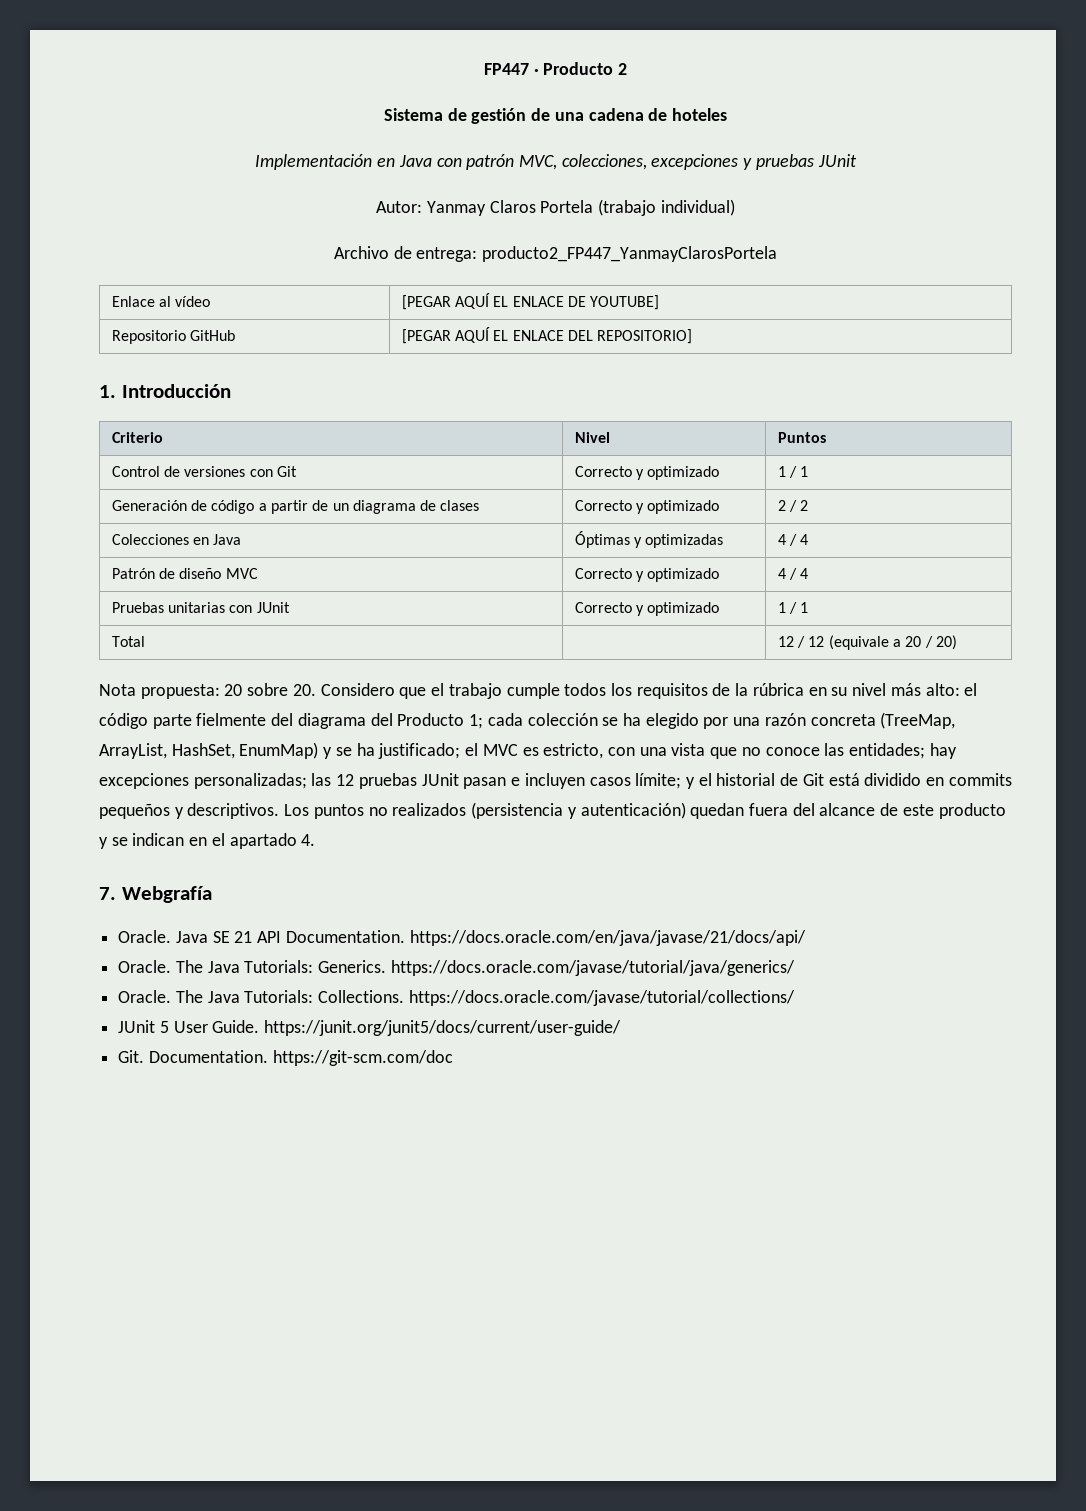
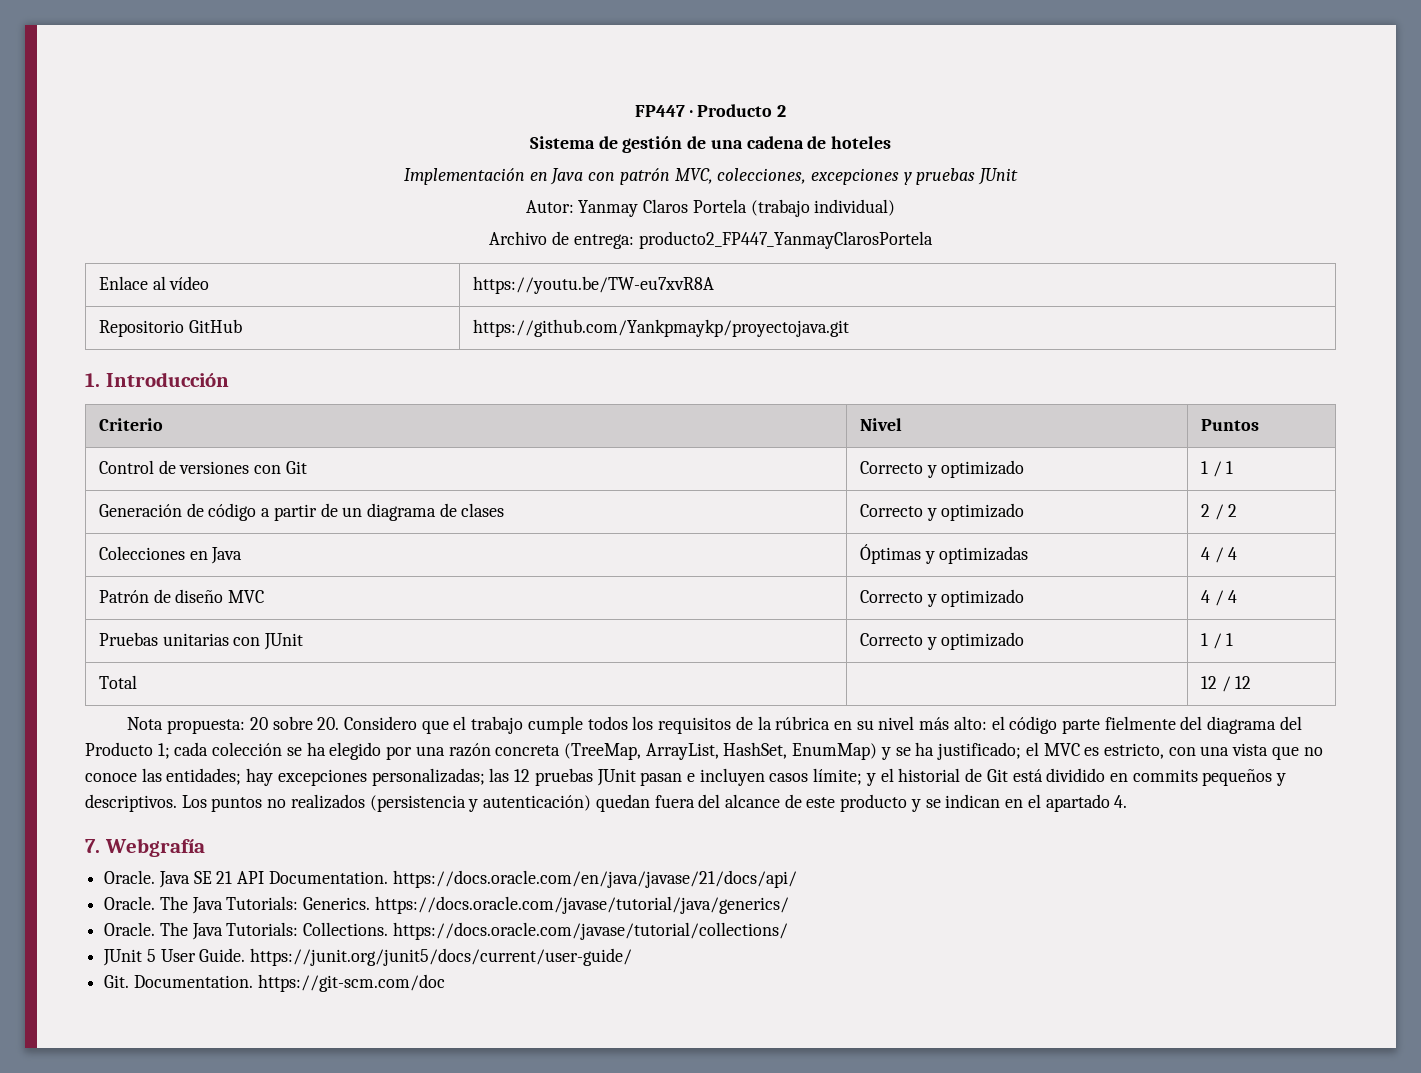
[401,293,660,310] [111,330,235,344] [401,327,693,344] [PEGAR AQUÍ EL ENLACE DE YOUTUBE] // Repositorio GitHub | [PEGAR AQUÍ EL ENLACE DEL REPOSITORIO] -> [472,276,714,294] [98,319,242,337] [472,319,849,337] https://youtu.be/TW-eu7xvR8A // Repositorio GitHub | https://github.com/Yankpmaykp/proyectojava.git
[828,635,957,650] (equivale a 20 / 20) -> (1252, 682) none

